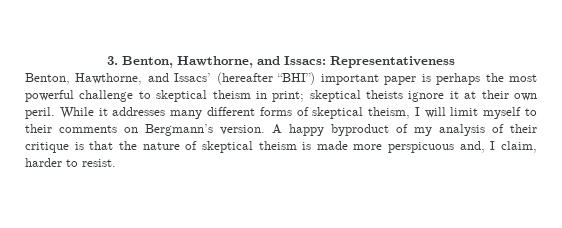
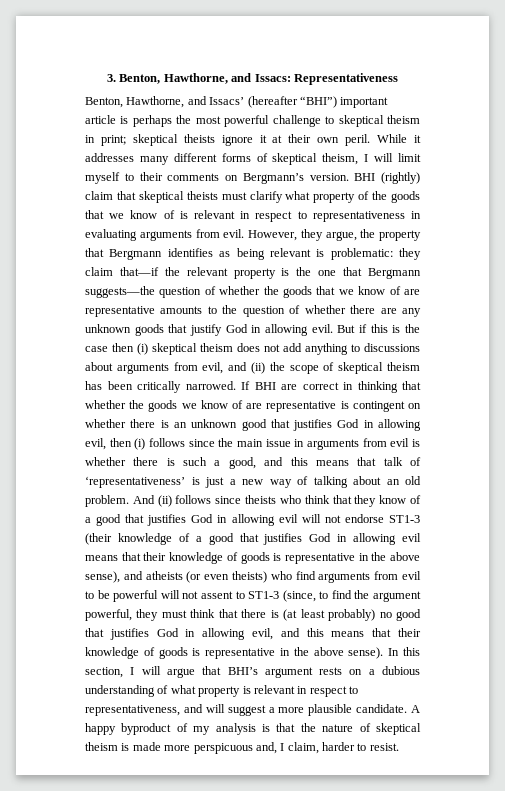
[384,76,417,85] paper -> [85,115,116,124] article
(265, 130) none -> [354,172,420,184] [85,191,420,203] [85,210,421,222] [85,229,421,241] [85,248,421,260] [85,267,421,279] [85,286,420,298] [85,305,422,317] [85,324,420,336] [85,343,420,355] [85,362,421,374] [85,381,421,393] [85,400,421,412] [85,419,422,431] [85,438,421,450] [85,457,422,469] [85,476,421,488] [85,495,421,507] [85,514,420,526] [85,533,421,545] [85,552,420,564] [85,571,422,583] [85,590,421,602] [85,609,422,621] [85,628,422,640] [85,647,421,659] [85,666,421,678] [85,685,358,697] [85,704,408,716] BHI (rightly) claim that skeptical theists must clarify what property of the goods that we know of is relevant in respect to representativeness in evaluating arguments from evil. However, they argue, the property that Bergmann identifies as being relevant is problematic: they claim that—if the relevant property is the one that Bergmann suggests—the question of whether the goods that we know of are representative amounts to the question of whether there are any unknown goods that justify God in allowing evil. But if this is the case then (i) skeptical theism does not add anything to discussions about arguments from evil, and (ii) the scope of skeptical theism has been critically narrowed. If BHI are correct in thinking that whether the goods we know of are representative is contingent on whether there is an unknown good that justifies God in allowing evil, then (i) follows since the main issue in arguments from evil is whether there is such a good, and this means that talk of ‘representativeness’ is just a new way of talking about an old problem. And (ii) follows since theists who think that they know of a good that justifies God in allowing evil will not endorse ST1-3 (their knowledge of a good that justifies God in allowing evil means that their knowledge of goods is representative in the above sense), and atheists (or even theists) who find arguments from evil to be powerful will not assent to ST1-3 (since, to find the argument powerful, they must think that there is (at least probably) no good that justifies God in allowing evil, and this means that their knowledge of goods is representative in the above sense). In this section, I will argue that BHI’s argument rests on a dubious understanding of what property is relevant in respect to representativeness, and will suggest a more plausible candidate.
[492,124,537,133] [25,142,69,153] of their critique -> (256, 729) none

